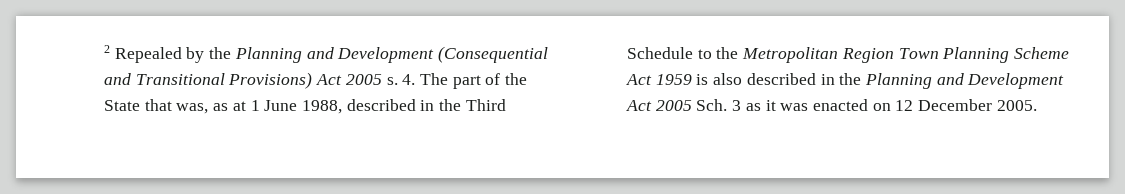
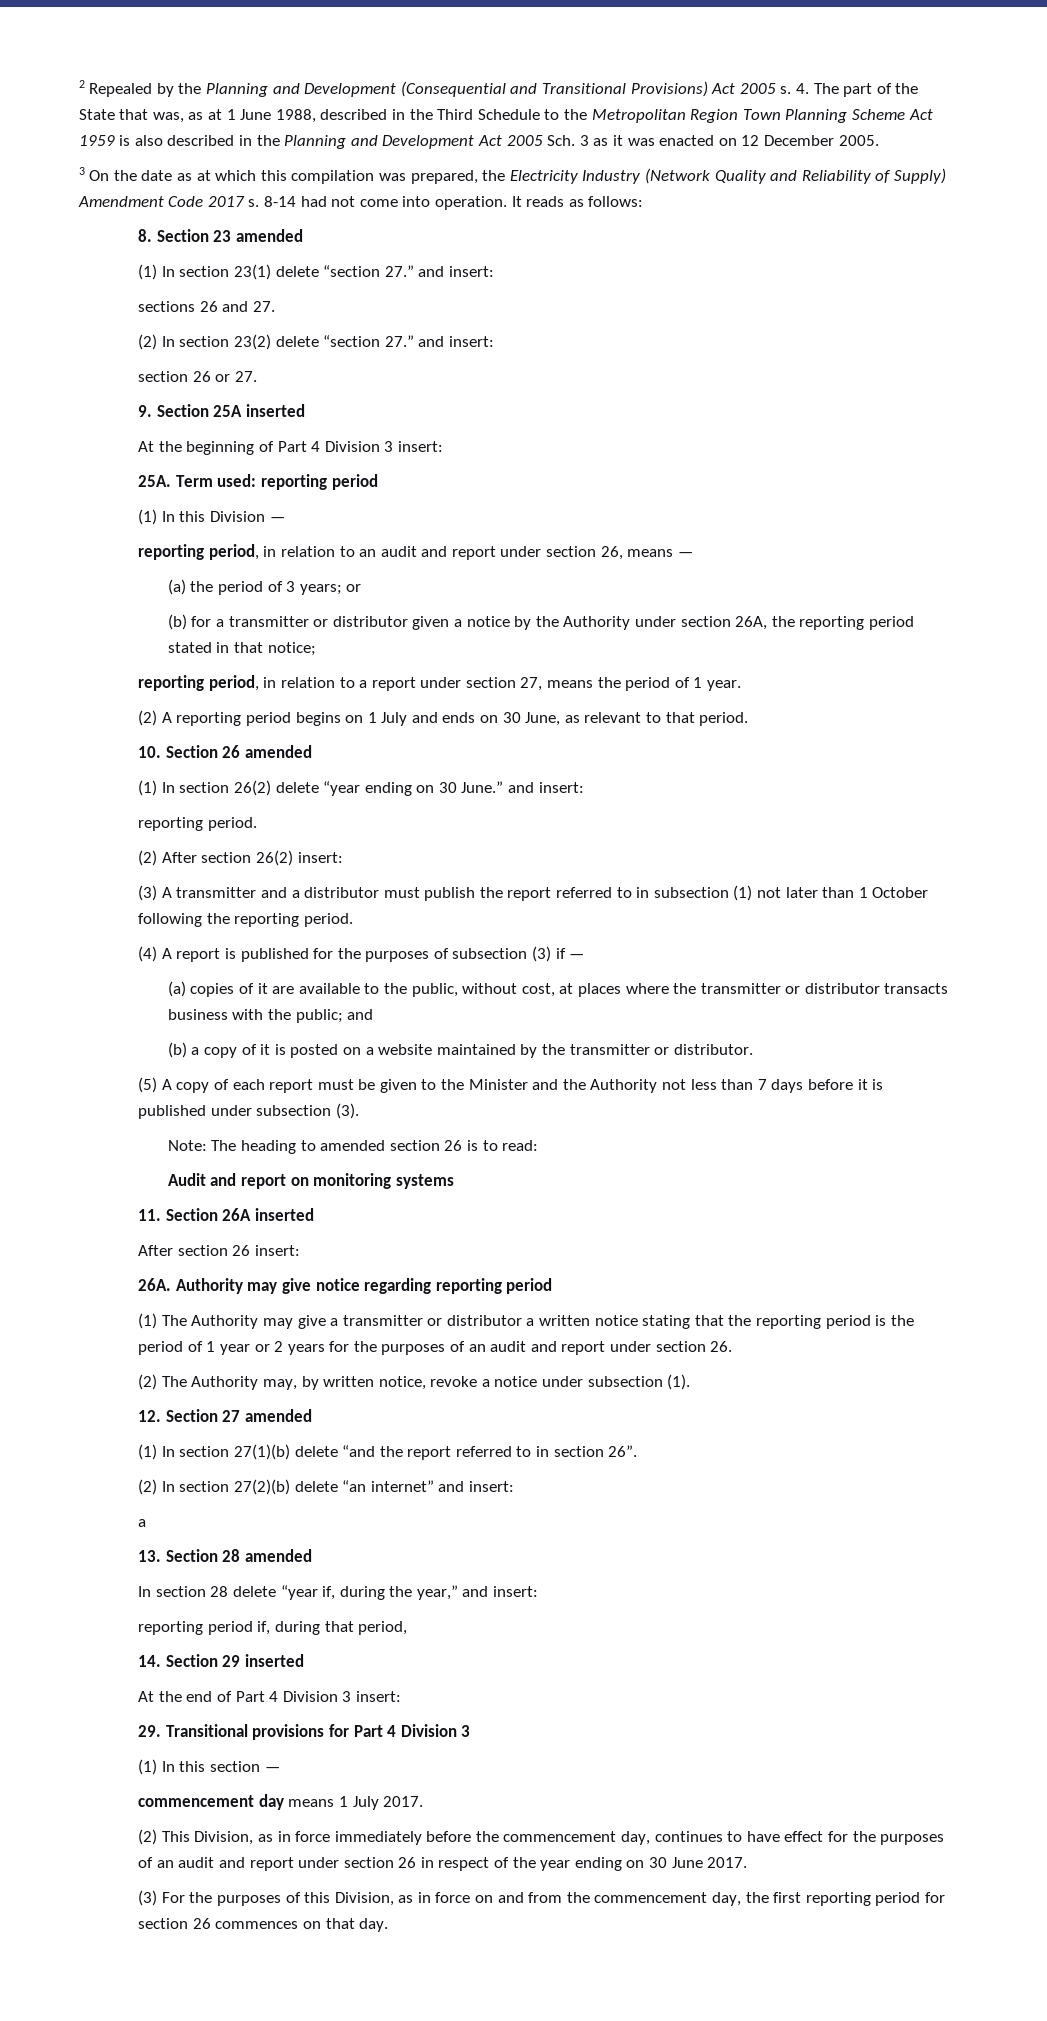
(1037, 105) none -> [78,167,946,184] [77,196,644,210] [138,229,303,242] [138,264,494,280] [138,301,275,312] [138,334,494,350] [138,371,257,382] [138,404,305,417] [138,441,443,455] [138,474,378,490] [138,509,285,525] [138,544,693,560] [167,579,362,595] [167,614,914,630] [167,642,316,656] [138,675,741,691] [138,710,749,726] [138,745,312,758] [138,780,584,796] [138,817,257,831] [138,850,343,866] [138,885,929,901] [138,913,353,927] [138,946,585,962] [167,981,949,997] [167,1009,374,1023] [167,1042,753,1058] [138,1077,884,1093] [138,1103,359,1119] [167,1140,539,1154] [167,1173,454,1189] [138,1208,314,1221] [138,1245,300,1256] [138,1278,553,1294] [138,1313,914,1329] [138,1341,733,1355] [138,1374,691,1390] [138,1409,312,1422] [138,1444,638,1460] [138,1479,514,1495] [138,1519,147,1527] [138,1549,312,1562] [138,1585,539,1600] [138,1621,408,1635] [138,1654,304,1667] [138,1691,401,1702] [138,1724,471,1740] [138,1759,280,1775] [138,1794,424,1810] [138,1829,945,1845] [138,1857,748,1871] [138,1890,945,1906] [138,1918,389,1932] // 3 On the date as at which this compilation was prepared, the Electricity Industry (Network Quality and Reliability of Supply) Amendment Code 2017 s. 8-14 had not come into operation. It reads as follows: // 8. Section 23 amended // (1) In section 23(1) delete “section 27.” and insert: // sections 26 and 27. // (2) In section 23(2) delete “section 27.” and insert: // section 26 or 27. // 9. Section 25A inserted // At the beginning of Part 4 Division 3 insert: // 25A. Term used: reporting period // (1) In this Division — // reporting period, in relation to an audit and report under section 26, means — // (a) the period of 3 years; or // (b) for a transmitter or distributor given a notice by the Authority under section 26A, the reporting period stated in that notice; // reporting period, in relation to a report under section 27, means the period of 1 year. // (2) A reporting period begins on 1 July and ends on 30 June, as relevant to that period. // 10. Section 26 amended // (1) In section 26(2) delete “year ending on 30 June.” and insert: // reporting period. // (2) After section 26(2) insert: // (3) A transmitter and a distributor must publish the report referred to in subsection (1) not later than 1 October following the reporting period. // (4) A report is published for the purposes of subsection (3) if — // (a) copies of it are available to the public, without cost, at places where the transmitter or distributor transacts business with the public; and // (b) a copy of it is posted on a website maintained by the transmitter or distributor. // (5) A copy of each report must be given to the Minister and the Authority not less than 7 days before it is published under subsection (3). // Note: The heading to amended section 26 is to read: // Audit and report on monitoring systems // 11. Section 26A inserted // After section 26 insert: // 26A. Authority may give notice regarding reporting period // (1) The Authority may give a transmitter or distributor a written notice stating that the reporting period is the period of 1 year or 2 years for the purposes of an audit and report under section 26. // (2) The Authority may, by written notice, revoke a notice under subsection (1). // 12. Section 27 amended // (1) In section 27(1)(b) delete “and the report referred to in section 26”. // (2) In section 27(2)(b) delete “an internet” and insert: // a // 13. Section 28 amended // In section 28 delete “year if, during the year,” and insert: // reporting period if, during that period, // 14. Section 29 inserted // At the end of Part 4 Division 3 insert: // 29. Transitional provisions for Part 4 Division 3 // (1) In this section — // commencement day means 1 July 2017. // (2) This Division, as in force immediately before the commencement day, continues to have effect for the purposes of an audit and report under section 26 in respect of the year ending on 30 June 2017. // (3) For the purposes of this Division, as in force on and from the commencement day, the first reporting period for section 26 commences on that day.

